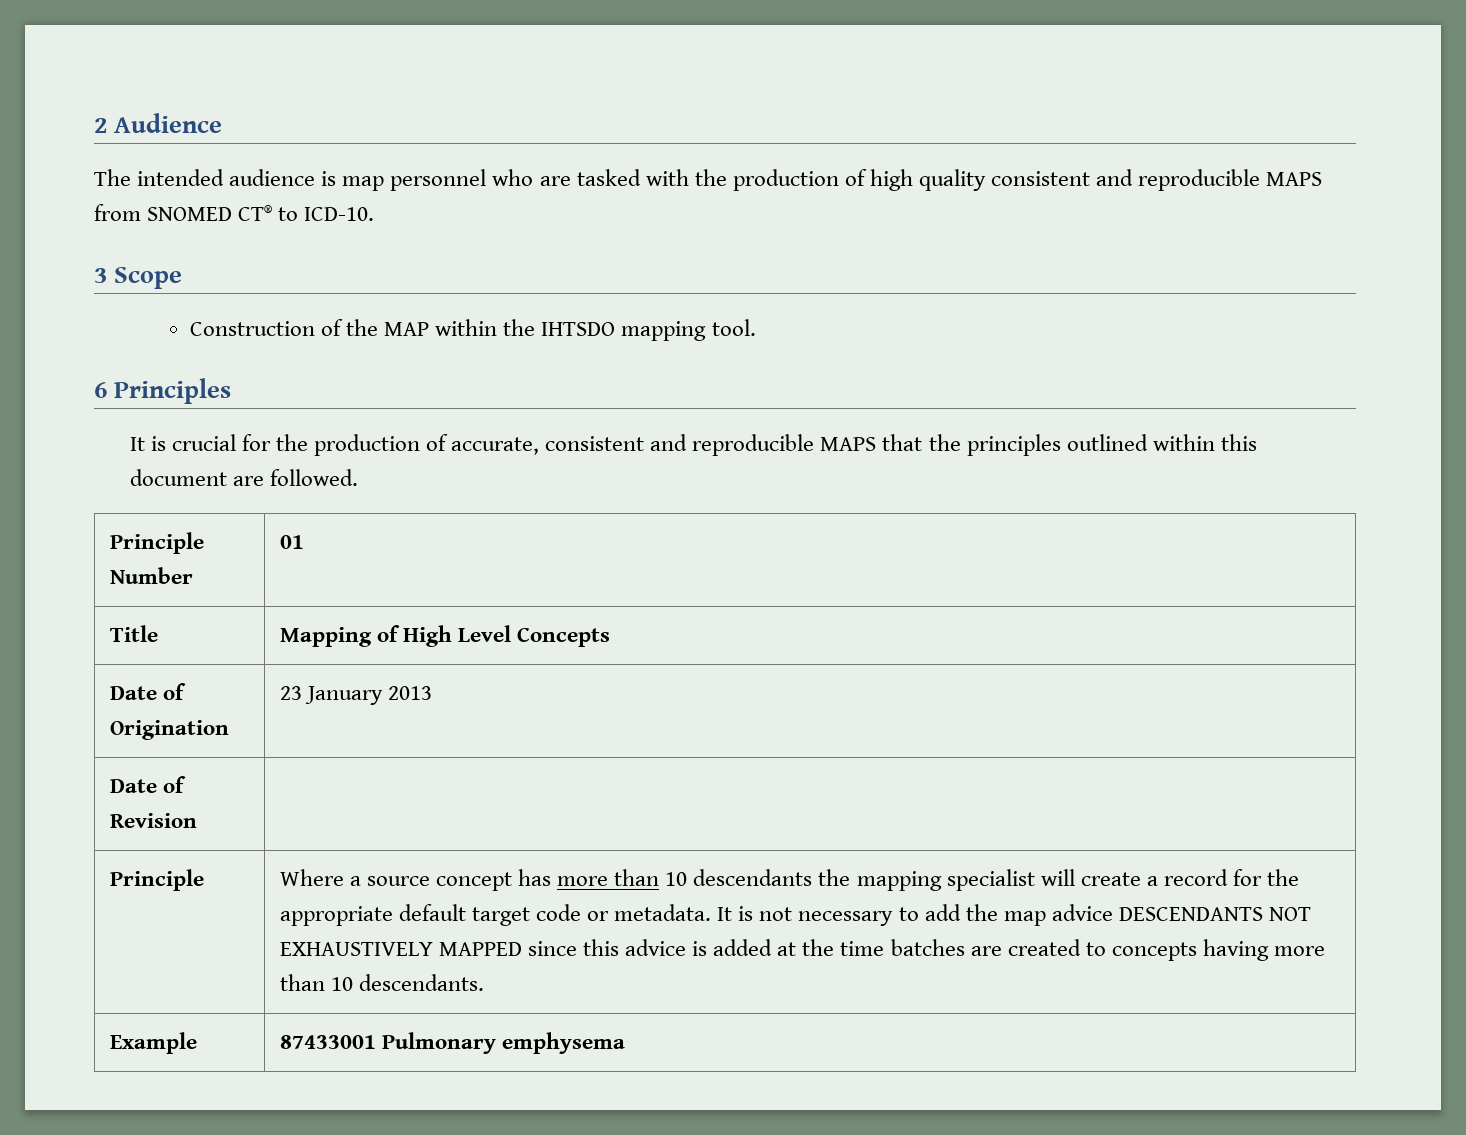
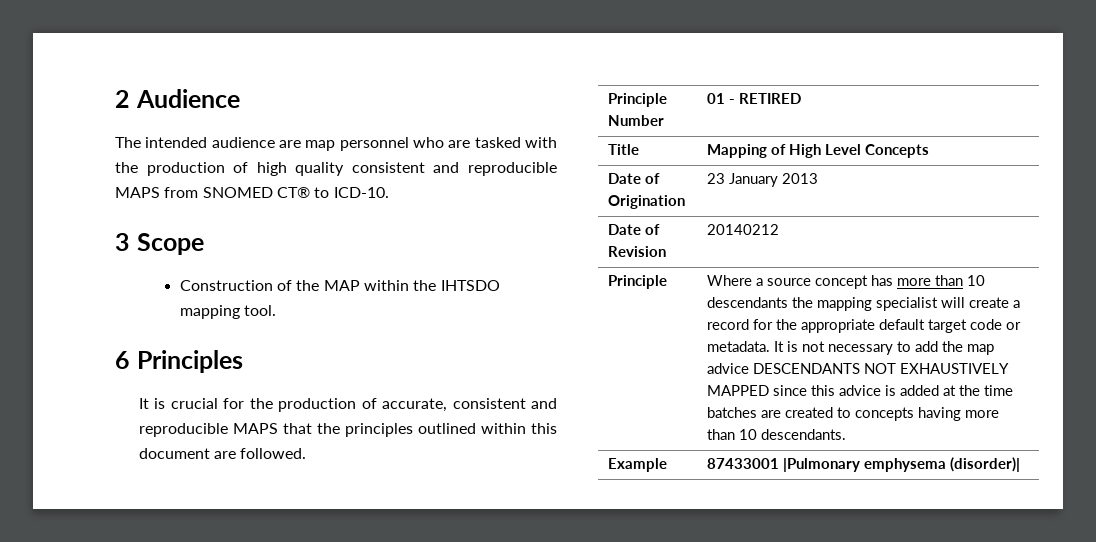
[321,171,337,186] is -> [279,140,301,148] are
(304, 542) none -> [728,93,801,104] - RETIRED
(197, 820) none -> [706,224,779,235] 20140212
[381,1032,625,1054] Pulmonary emphysema -> [782,457,1020,472] |Pulmonary emphysema (disorder)|

